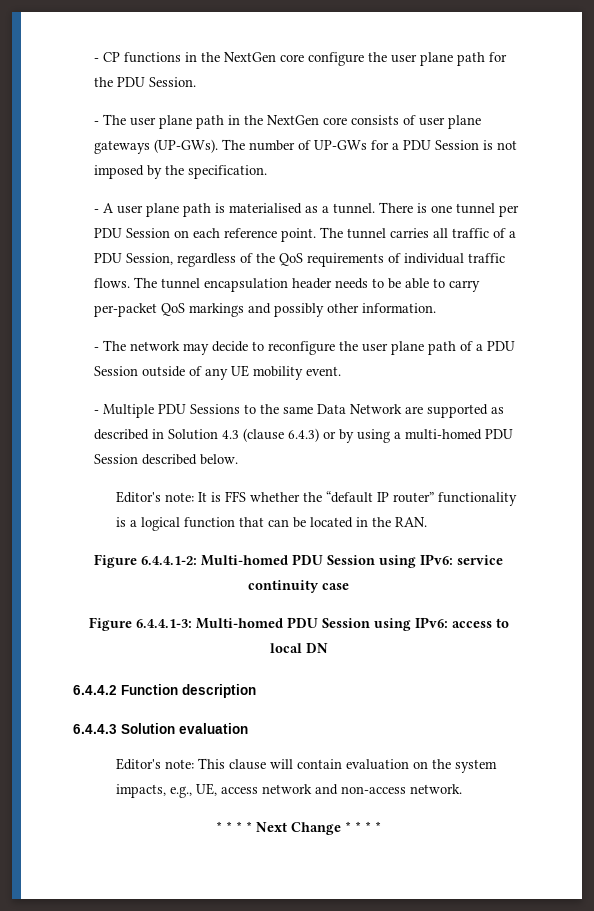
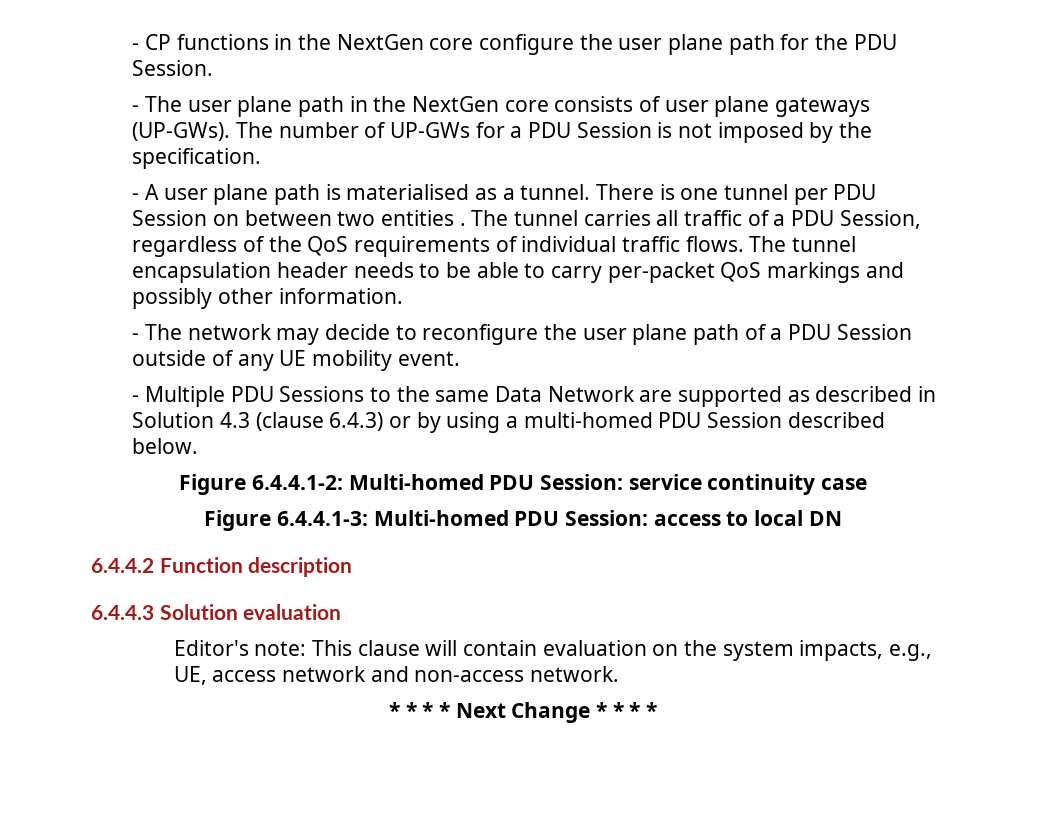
[193,228,317,242] each reference point. -> [244,210,466,226] between two entities .
[115,491,517,506] [115,517,427,531] // Editor's note: It is FFS whether the “default IP router” functionality is a logical function that can be located in the RAN. -> (199, 446) none
[327,554,453,568] Session using IPv6: -> [539,474,623,490] Session:
[321,617,448,631] Session using IPv6: -> [565,510,648,526] Session:

